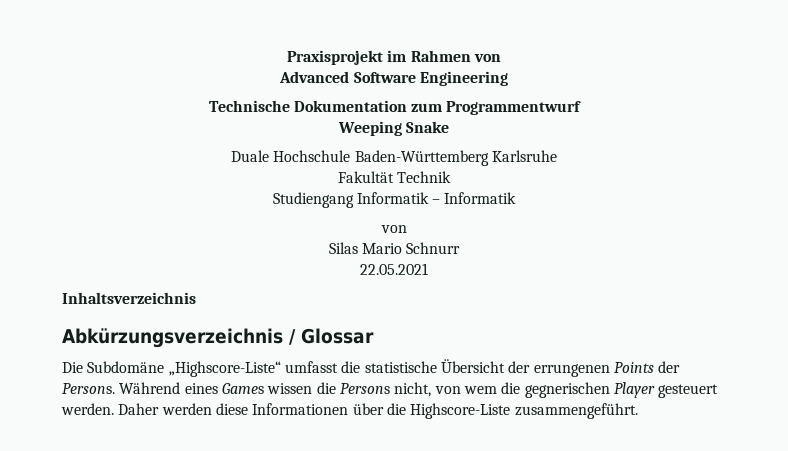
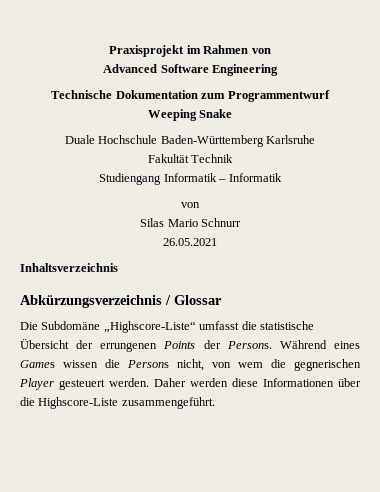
[360,263,428,275] 22.05.2021 -> [163,238,217,246] 26.05.2021

